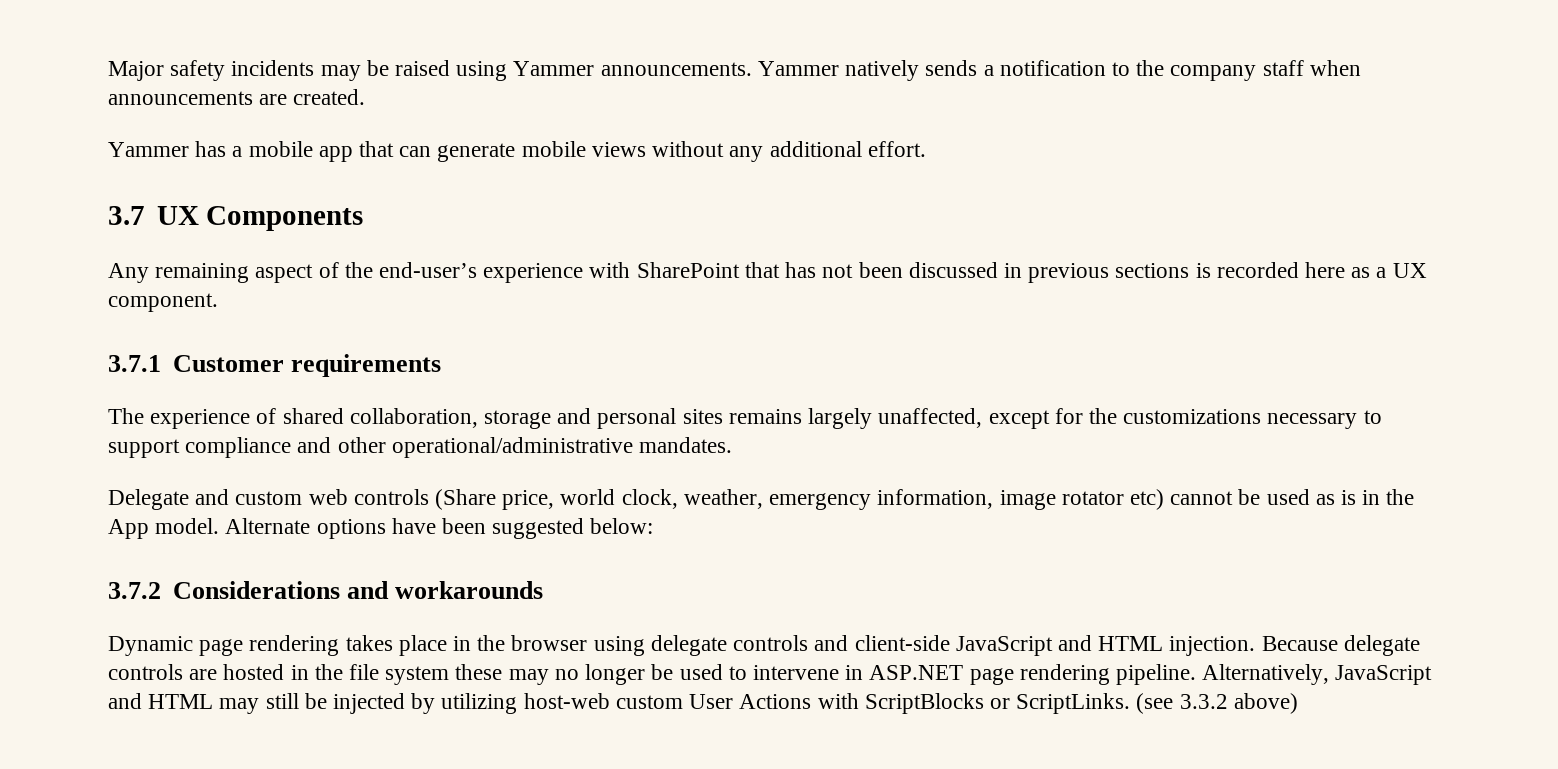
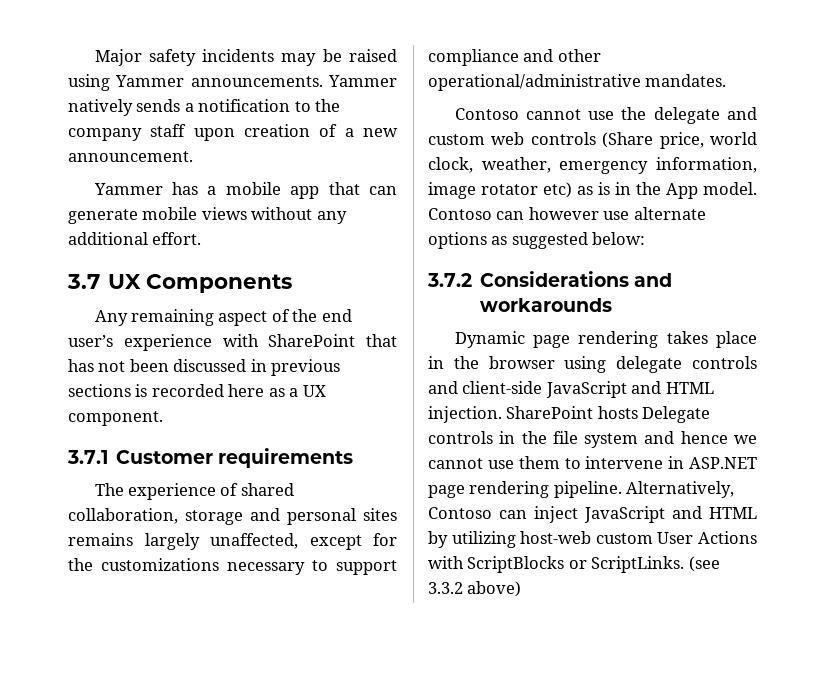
[1309,60,1361,76] [108,89,366,105] when announcements are created. -> [193,124,398,141] [68,151,193,162] upon creation of a new announcement.
[379,262,478,278] end-user’s -> [321,309,352,322] [68,335,113,347] end user’s
[108,489,189,510] Delegate -> [454,107,720,124] Contoso cannot use the delegate
[1170,489,1310,505] cannot be used -> (572, 190) none
[225,518,487,539] Alternate options have been -> [428,207,706,220] [428,232,508,249] Contoso can however use alternate options as
[1261,635,1420,656] [108,664,723,685] Because delegate controls are hosted in the file system these may no longer be used -> [506,406,711,423] [428,431,757,448] [428,456,560,469] SharePoint hosts Delegate controls in the file system and hence we cannot use them
[1335,665,1433,685] [108,693,406,714] JavaScript and HTML may still be injected -> [428,506,757,523] Contoso can inject JavaScript and HTML

